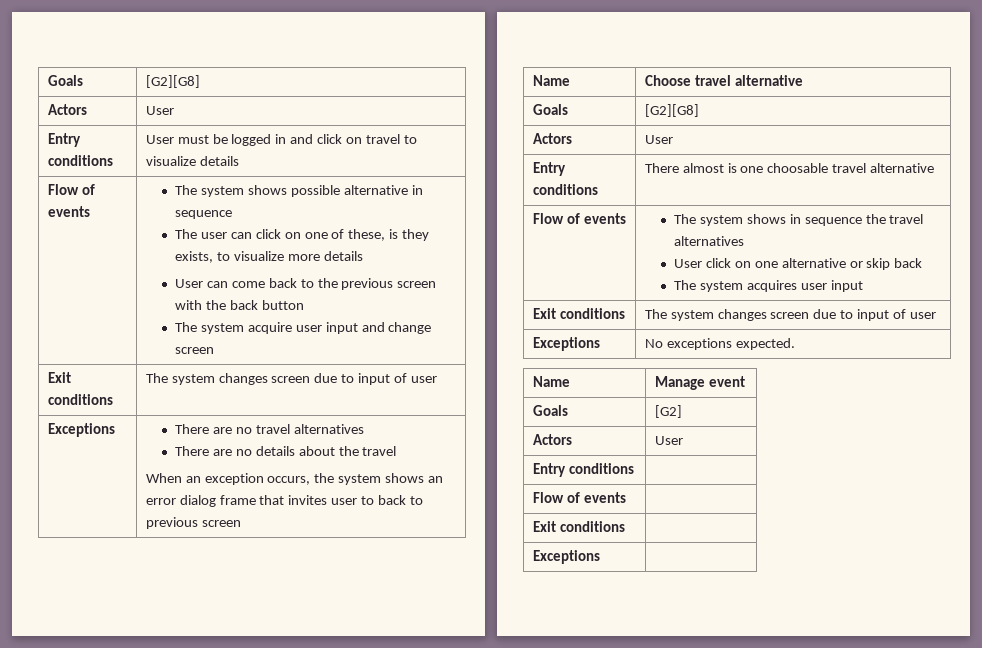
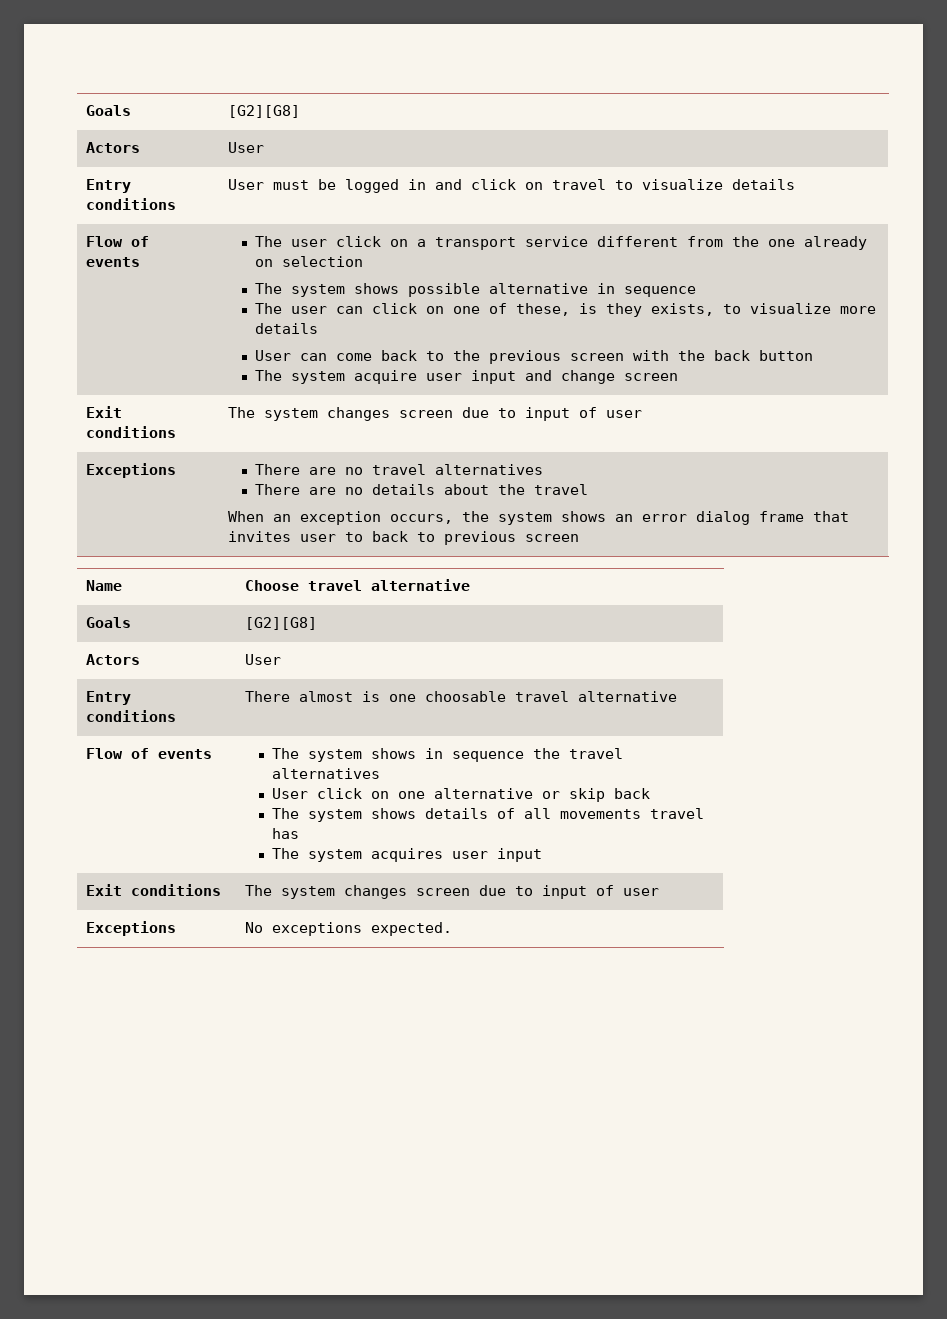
(197, 190) none -> [291,236,868,250] [255,256,364,267] [255,283,283,294] user click on a transport service different from the one already on selection // The
(923, 263) none -> [272,808,705,822] [272,828,300,839] // The system shows details of all movements travel has
[532,376,570,387] [654,376,745,390] [532,405,568,416] [654,405,682,418] [532,434,572,445] [654,436,683,445] [532,463,634,477] [532,492,626,503] [532,521,625,532] [532,550,600,564] // Name | Manage event // Goals | [G2] // Actors | User // Entry conditions | // Flow of events | // Exit conditions | // Exceptions | -> (453, 929) none

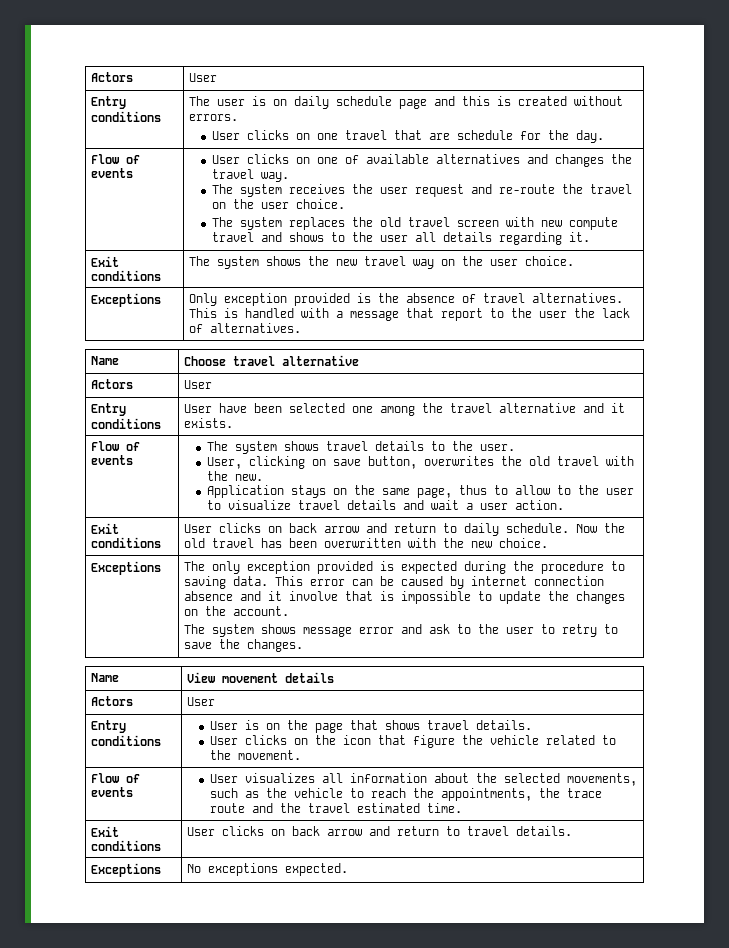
[86,105,132,116] [228,105,301,118] [86,142,141,153] [228,142,265,153] [86,179,132,193] [86,198,177,210] [228,179,796,193] [86,236,150,247] [86,257,141,267] [255,236,868,250] [255,256,364,267] [255,283,697,297] [255,303,877,317] [255,323,319,334] [255,350,814,364] [255,370,679,384] [86,406,123,418] [86,426,177,438] [228,407,643,421] [86,463,177,478] [255,464,544,475] [255,484,589,495] [228,511,850,525] [228,531,580,545] [86,580,123,591] [245,579,471,591] [86,617,132,628] [245,617,318,630] [86,654,141,665] [245,654,282,665] [86,691,132,705] [86,710,177,722] [245,691,678,702] [86,748,213,759] [272,748,624,762] [272,768,381,779] [272,788,651,802] [272,808,705,822] [272,828,300,839] [272,848,543,862] [86,884,222,896] [245,885,660,899] Goals | [G2][G8] // Actors | User // Entry conditions | User must be logged in and click on travel to visualize details // Flow of events | The user click on a transport service different from the one already on selection // The system shows possible alternative in sequence // The user can click on one of these, is they exists, to visualize more details // User can come back to the previous screen with the back button // The system acquire user input and change screen // Exit conditions | The system changes screen due to input of user // Exceptions | There are no travel alternatives // There are no details about the travel // When an exception occurs, the system shows an error dialog frame that invites user to back to previous screen // Name | Choose travel alternative // Goals | [G2][G8] // Actors | User // Entry conditions | There almost is one choosable travel alternative // Flow of events | The system shows in sequence the travel alternatives // User click on one alternative or skip back // The system shows details of all movements travel has // The system acquires user input // Exit conditions | The system changes screen due to input of user -> [91,72,134,82] [189,73,218,82] [91,96,127,109] [91,111,162,122] [189,96,624,109] [189,114,239,121] [211,130,604,143] [91,154,141,164] [91,168,134,178] [211,154,632,167] [211,169,289,182] [211,184,632,197] [211,199,345,209] [211,217,618,230] [211,232,590,245] [91,256,120,267] [91,270,162,281] [189,256,575,269] [91,293,162,307] [189,293,624,306] [189,308,631,321] [189,323,302,333] [91,356,120,365] [184,355,360,366] [91,379,134,389] [184,380,213,389] [91,403,127,416] [91,418,162,429] [184,403,626,416] [184,418,234,428] [91,441,141,451] [91,455,134,465] [206,441,515,454] [206,456,634,469] [206,471,263,481] [206,485,634,498] [206,500,564,510] [91,523,120,534] [91,537,162,548] [184,523,626,536] [184,538,549,548] [91,561,162,575] [184,561,626,574] [184,576,605,589] [184,591,626,604] [184,606,290,616] [184,624,619,637] [184,639,304,652] [91,673,120,682] [187,672,335,683] [91,696,134,706] [187,697,216,706] [91,720,127,733] [91,735,162,746] [209,720,532,733] [209,735,616,748] [209,750,301,760] [91,773,141,783] [91,787,134,797] [209,773,637,786] [209,788,602,801] [209,803,462,813] [91,826,120,837] [91,840,162,851] [187,826,573,836] Actors | User // Entry conditions | The user is on daily schedule page and this is created without errors. // User clicks on one travel that are schedule for the day. // Flow of events | User clicks on one of available alternatives and changes the travel way. // The system receives the user request and re-route the travel on the user choice. // The system replaces the old travel screen with new compute travel and shows to the user all details regarding it. // Exit conditions | The system shows the new travel way on the user choice. // Exceptions | Only exception provided is the absence of travel alternatives. This is handled with a message that report to the user the lack of alternatives. // Name | Choose travel alternative // Actors | User // Entry conditions | User have been selected one among the travel alternative and it exists. // Flow of events | The system shows travel details to the user. // User, clicking on save button, overwrites the old travel with the new. // Application stays on the same page, thus to allow to the user to visualize travel details and wait a user action. // Exit conditions | User clicks on back arrow and return to daily schedule. Now the old travel has been overwritten with the new choice. // Exceptions | The only exception provided is expected during the procedure to saving data. This error can be caused by internet connection absence and it involve that is impossible to update the changes on the account. // The system shows message error and ask to the user to retry to save the changes. // Name | View movement details // Actors | User // Entry conditions | User is on the page that shows travel details. // User clicks on the icon that figure the vehicle related to the movement. // Flow of events | User visualizes all information about the selected movements, such as the vehicle to reach the appointments, the trace route and the travel estimated time. // Exit conditions | User clicks on back arrow and return to travel details.

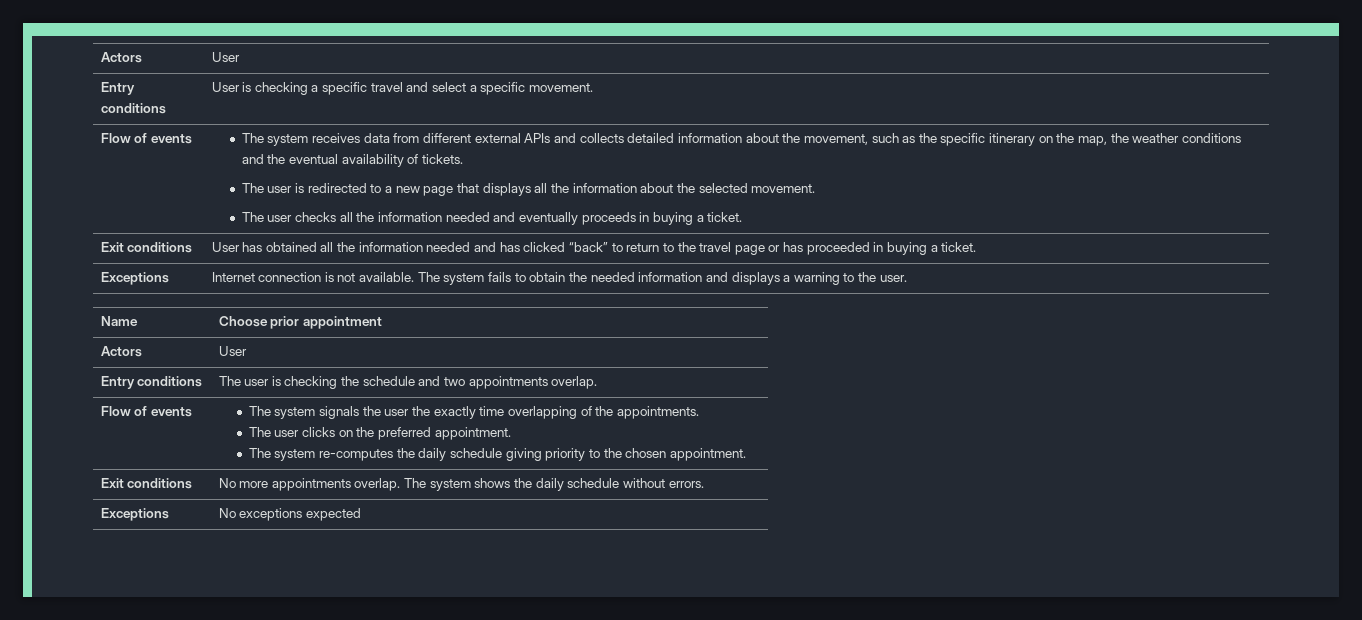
[91,72,134,82] [189,73,218,82] Actors | User -> [100,52,142,63] [211,52,240,62] [100,82,135,95] [100,103,166,114] [211,82,593,95] [100,133,192,144] [241,133,1241,146] [241,154,464,167] [241,183,816,196] [241,212,743,225] [100,242,193,253] [211,242,977,255] [100,272,169,285] [211,272,907,285] [100,316,138,326] [218,316,382,329] [100,346,142,357] [218,346,247,356] Actors | User // Entry conditions | User is checking a specific travel and select a specific movement. // Flow of events | The system receives data from different external APIs and collects detailed information about the movement, such as the specific itinerary on the map, the weather conditions and the eventual availability of tickets. // The user is redirected to a new page that displays all the information about the selected movement. // The user checks all the information needed and eventually proceeds in buying a ticket. // Exit conditions | User has obtained all the information needed and has clicked “back” to return to the travel page or has proceeded in buying a ticket. // Exceptions | Internet connection is not available. The system fails to obtain the needed information and displays a warning to the user. // Name | Choose prior appointment // Actors | User
[273,96,624,109] [189,114,239,121] [211,130,604,143] [91,154,141,164] [91,168,134,178] [211,154,632,167] [211,169,289,182] [211,184,632,197] [211,199,345,209] [211,217,618,230] [211,232,590,245] [91,256,120,267] [91,270,162,281] [189,256,575,269] [91,293,162,307] [189,293,624,306] [189,308,631,321] [189,323,302,333] [91,356,120,365] [184,355,360,366] [91,379,134,389] [184,380,213,389] [91,403,127,416] [91,418,162,429] [184,403,626,416] [184,418,234,428] [91,441,141,451] [91,455,134,465] [206,441,515,454] [206,456,634,469] [206,471,263,481] [206,485,634,498] [206,500,564,510] [91,523,120,534] [91,537,162,548] [184,523,626,536] [184,538,549,548] [91,561,162,575] [184,561,626,574] [184,576,605,589] [184,591,626,604] [184,606,290,616] [184,624,619,637] [184,639,304,652] [91,673,120,682] [187,672,335,683] [91,696,134,706] [187,697,216,706] [91,720,127,733] [91,735,162,746] [209,720,532,733] [209,735,616,748] [209,750,301,760] [91,773,141,783] [91,787,134,797] [209,773,637,786] [209,788,602,801] [209,803,462,813] [91,826,120,837] [91,840,162,851] [187,826,573,836] on daily schedule page and this is created without errors. // User clicks on one travel that are schedule for the day. // Flow of events | User clicks on one of available alternatives and changes the travel way. // The system receives the user request and re-route the travel on the user choice. // The system replaces the old travel screen with new compute travel and shows to the user all details regarding it. // Exit conditions | The system shows the new travel way on the user choice. // Exceptions | Only exception provided is the absence of travel alternatives. This is handled with a message that report to the user the lack of alternatives. // Name | Choose travel alternative // Actors | User // Entry conditions | User have been selected one among the travel alternative and it exists. // Flow of events | The system shows travel details to the user. // User, clicking on save button, overwrites the old travel with the new. // Application stays on the same page, thus to allow to the user to visualize travel details and wait a user action. // Exit conditions | User clicks on back arrow and return to daily schedule. Now the old travel has been overwritten with the new choice. // Exceptions | The only exception provided is expected during the procedure to saving data. This error can be caused by internet connection absence and it involve that is impossible to update the changes on the account. // The system shows message error and ask to the user to retry to save the changes. // Name | View movement details // Actors | User // Entry conditions | User is on the page that shows travel details. // User clicks on the icon that figure the vehicle related to the movement. // Flow of events | User visualizes all information about the selected movements, such as the vehicle to reach the appointments, the trace route and the travel estimated time. // Exit conditions | User clicks on back arrow and return to travel details. -> [284,376,598,389] [100,406,192,417] [248,406,699,419] [248,427,511,440] [248,448,746,461] [100,478,193,489] [218,478,704,491] checking the schedule and two appointments overlap. // Flow of events | The system signals the user the exactly time overlapping of the appointments. // The user clicks on the preferred appointment. // The system re-computes the daily schedule giving priority to the chosen appointment. // Exit conditions | No more appointments overlap. The system shows the daily schedule without errors.
[285,863,349,876] expected. -> [305,508,361,521] expected

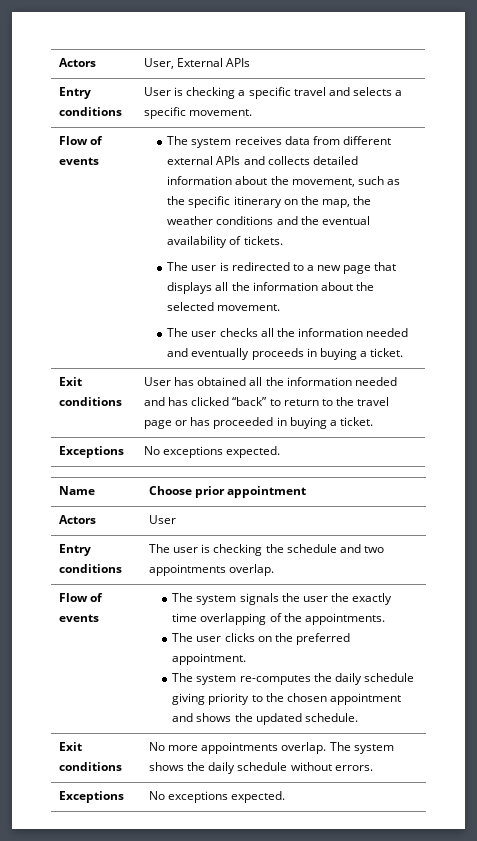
[100,52,142,63] [211,52,240,62] Actors | User -> [59,58,97,67] [144,58,251,69] Actors | User, External APIs
[432,82,467,92] select -> [352,87,392,96] selects
[211,272,907,285] Internet connection is not available. The system fails to obtain the needed information and displays a warning to the user. -> [144,446,281,458] No exceptions expected.
[669,448,746,461] appointment. -> [329,693,401,705] [172,713,358,725] appointment and shows the updated schedule.
[305,508,361,521] expected -> [231,791,286,803] expected.

